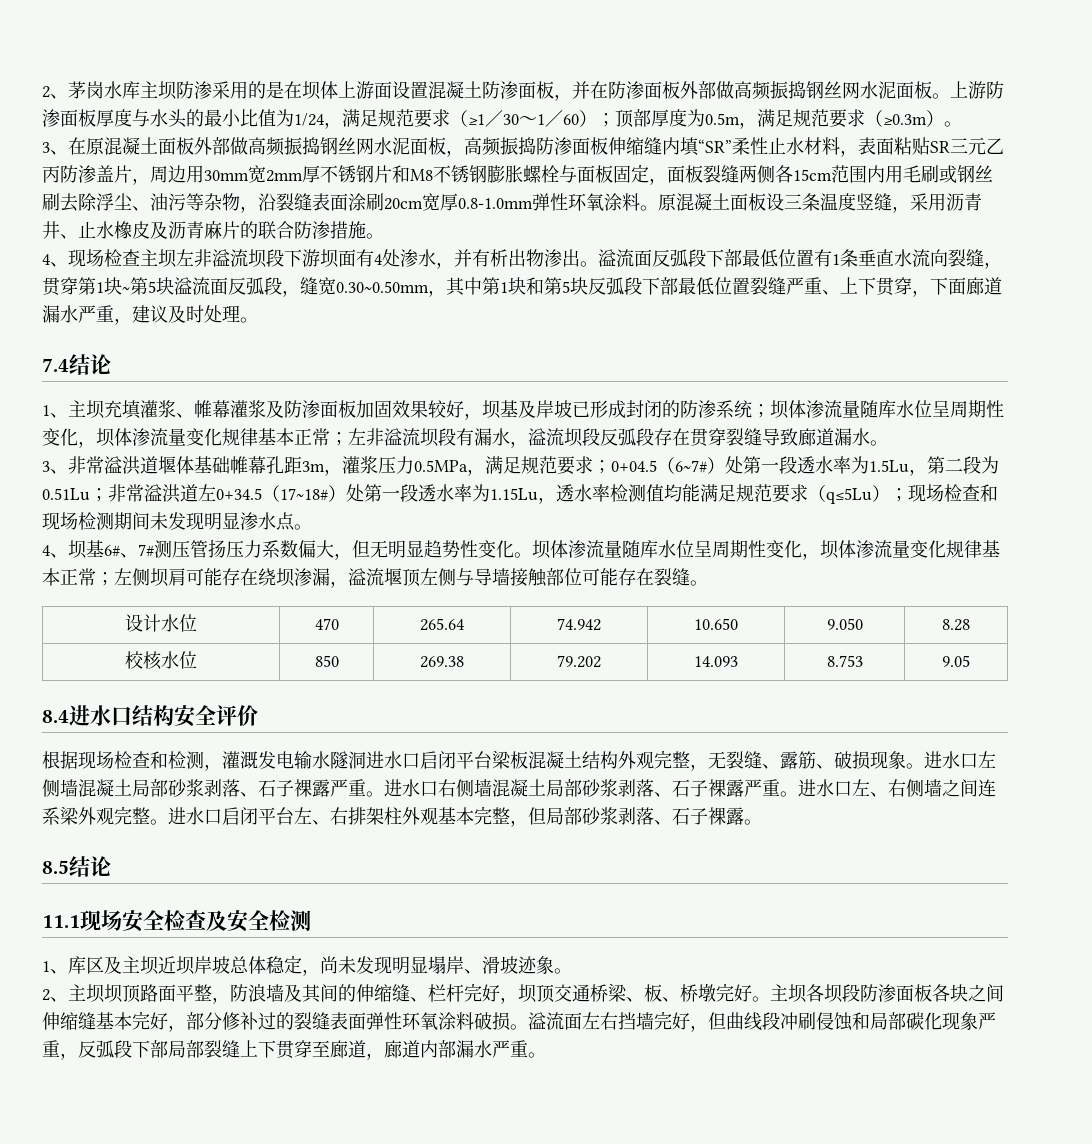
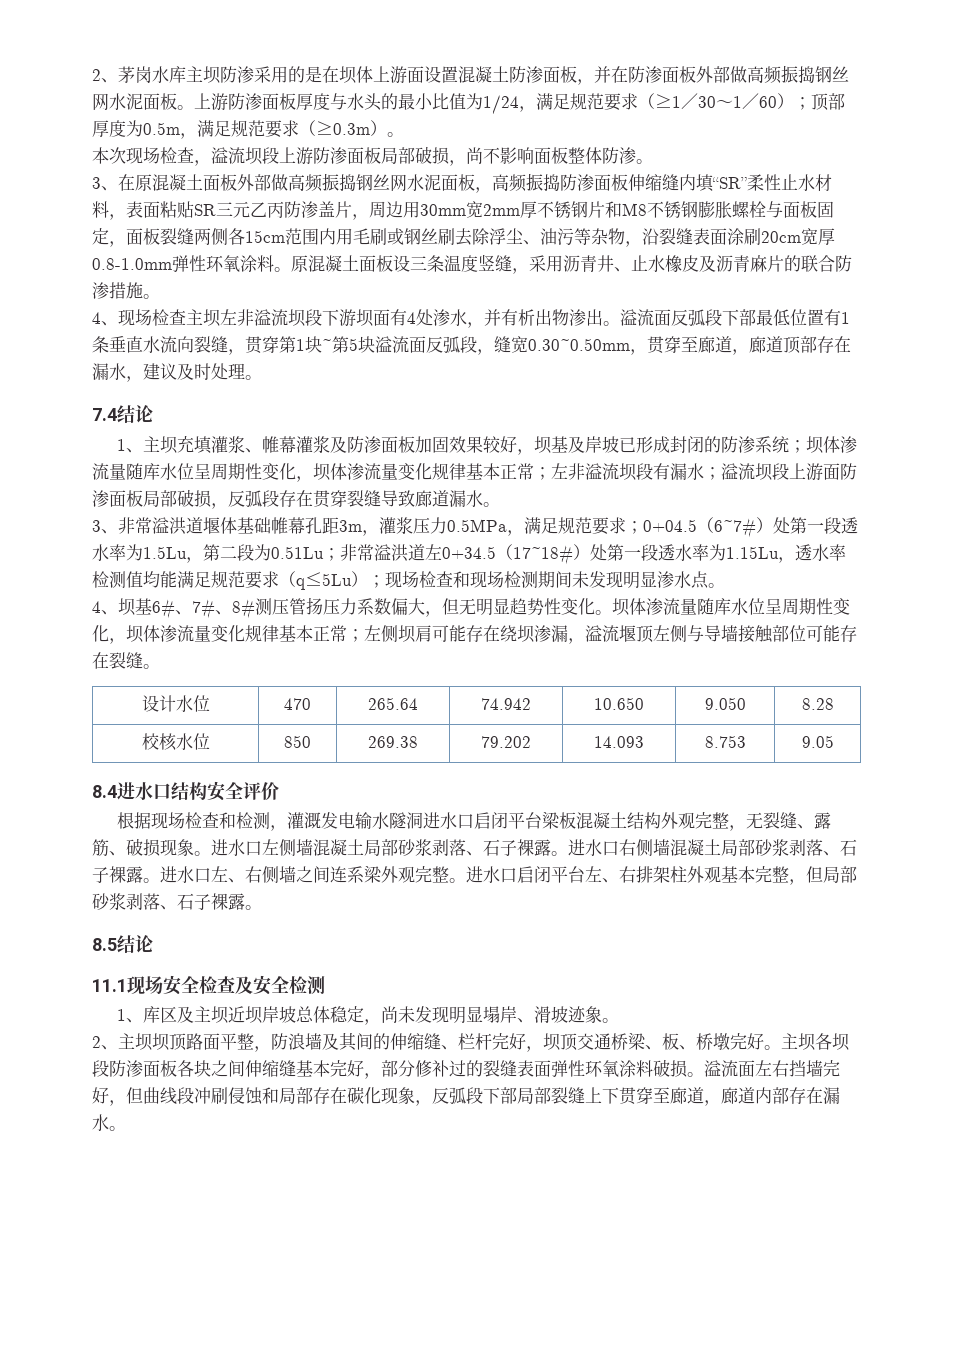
(962, 124) none -> [92,146,653,166] // 本次现场检查，溢流坝段上游防渗面板局部破损，尚不影响面板整体防渗。
[446,277,1002,297] [42,305,114,323] 其中第1块和第5块反弧段下部最低位置裂缝严重、上下贯穿，下面廊道漏水严重 -> [647,336,851,355] [92,363,126,380] 贯穿至廊道，廊道顶部存在漏水
[510,428,600,448] ，溢流坝段 -> [704,463,857,481] [92,489,228,509] ；溢流坝段上游面防渗面板局部破损，
(154, 550) none -> [215,599,255,619] 、8#
[330,779,366,797] 严重 -> (551, 847) none
[744,779,780,797] 严重 -> (143, 874) none
(906, 1021) none -> [313,1087,347,1104] 存在
[978,1012,996,1030] [42,1040,60,1057] 严重 -> (415, 1095) none
[456,1040,528,1058] 漏水严重 -> [789,1087,840,1104] [92,1114,109,1131] 存在漏水

